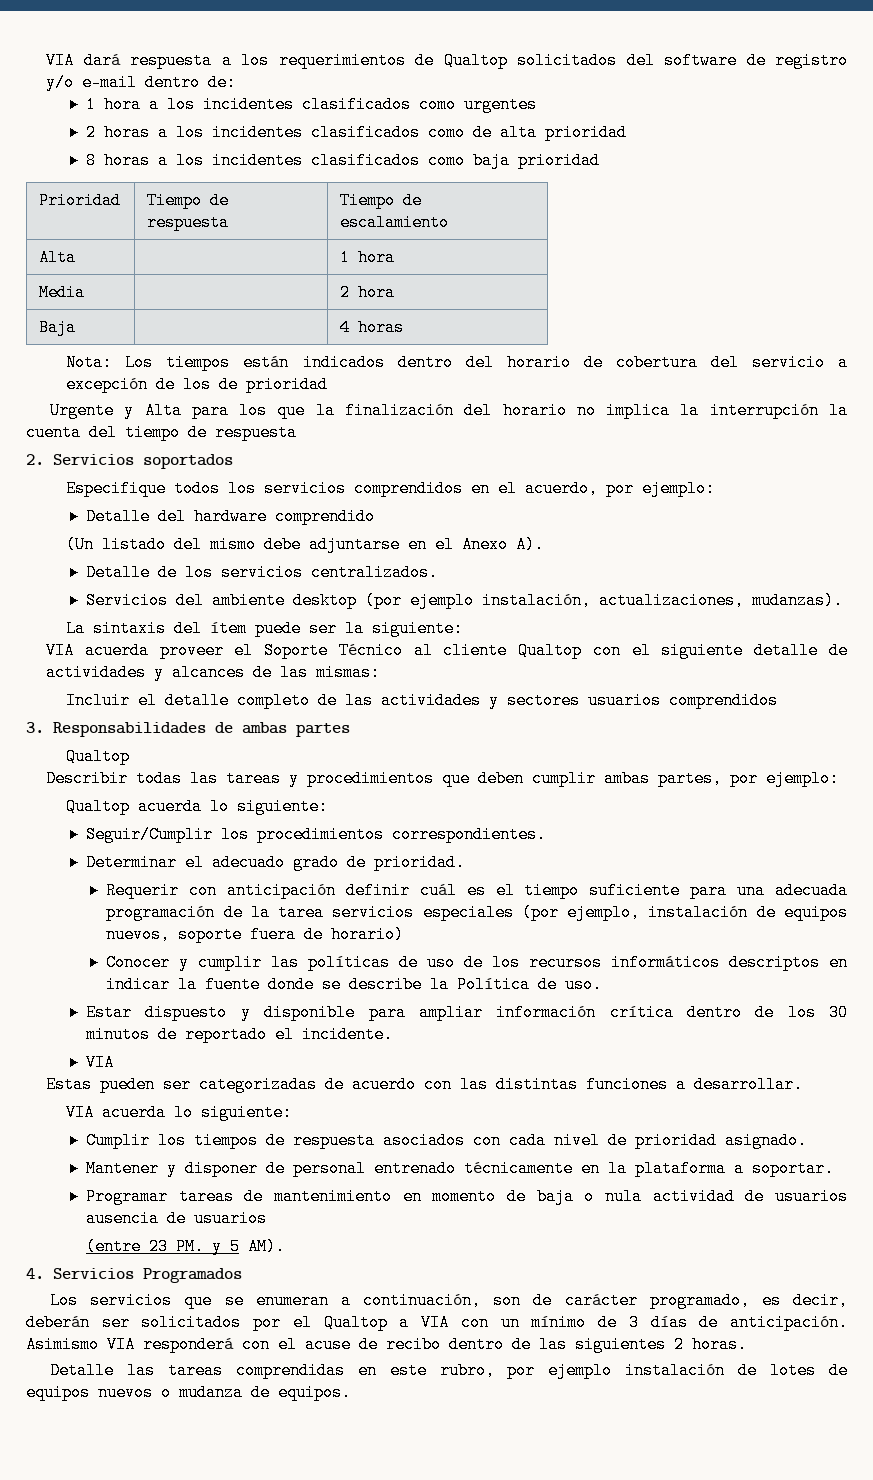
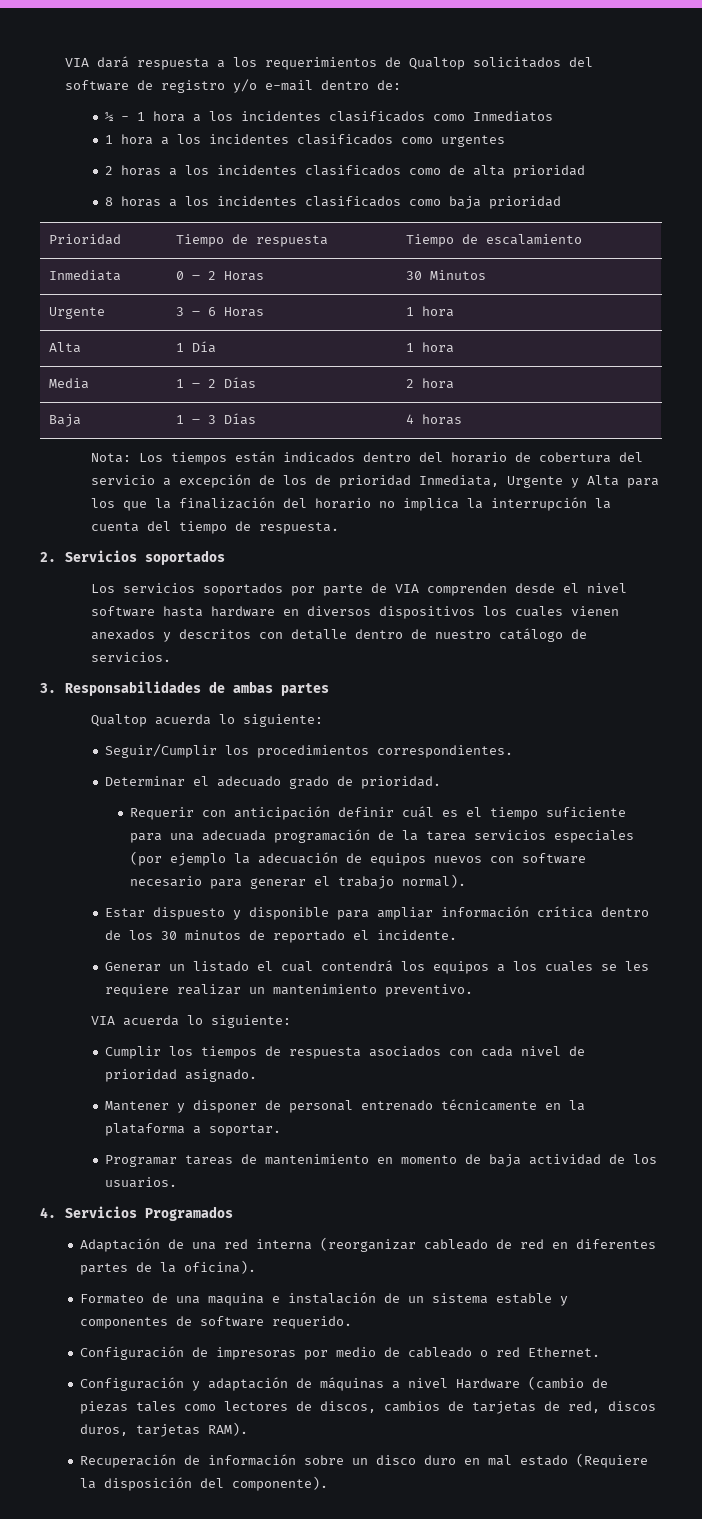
(237, 82) none -> [103,111,553,122] // ½ - 1 hora a los incidentes clasificados como Inmediatos
(450, 222) none -> [48,270,121,281] [175,271,264,281] [405,270,486,280] [48,307,105,319] [175,307,264,317] [405,306,454,317] // Inmediata | 0 – 2 Horas | 30 Minutos // Urgente | 3 – 6 Horas | 1 hora
(77, 257) none -> [175,341,216,353] 1 Día
(86, 292) none -> [175,377,256,389] 1 – 2 Días
(77, 327) none -> [175,413,256,425] 1 – 3 Días
(329, 384) // -> [418,475,499,487] Inmediata,
[215,424,297,441] respuesta -> [258,522,339,534] respuesta.
[66,480,716,497] [86,508,376,525] [66,536,545,553] [86,564,439,581] [86,592,844,609] [66,620,464,637] [46,642,848,659] [46,664,381,681] [66,692,779,709] Especifique todos los servicios comprendidos en el acuerdo, por ejemplo: // Detalle del hardware comprendido // (Un listado del mismo debe adjuntarse en el Anexo A). // Detalle de los servicios centralizados. // Servicios del ambiente desktop (por ejemplo instalación, actualizaciones, mudanzas). // La sintaxis del ítem puede ser la siguiente: // VIA acuerda proveer el Soporte Técnico al cliente Qualtop con el siguiente detalle de actividades y alcances de las mismas: // Incluir el detalle completo de las actividades y sectores usuarios comprendidos -> [90,583,627,596] [90,606,619,619] [90,628,587,642] [90,652,171,662] Los servicios soportados por parte de VIA comprenden desde el nivel software hasta hardware en diversos dispositivos los cuales vienen anexados y descritos con detalle dentro de nuestro catálogo de servicios.
[46,770,840,787] [66,798,131,815] // Describir todas las tareas y procedimientos que deben cumplir ambas partes, por ejemplo: // Qualtop -> (147, 720) none
[567,904,849,921] [106,926,405,943] [106,954,849,971] [106,976,603,993] ejemplo, instalación de equipos nuevos, soporte fuera de horario) // Conocer y cumplir las políticas de uso de los recursos informáticos descriptos en indicar la fuente donde se describe la Política de uso. -> [170,852,587,866] [130,874,467,889] ejemplo la adecuación de equipos nuevos con software necesario para generar el trabajo normal).
[86,1054,115,1071] [46,1076,804,1093] VIA // Estas pueden ser categorizadas de acuerdo con las distintas funciones a desarrollar. -> [104,960,649,974] [104,984,473,997] Generar un listado el cual contendrá los equipos a los cuales se les requiere realizar un mantenimiento preventivo.
[584,1188,849,1205] [86,1210,268,1227] [86,1238,286,1255] [26,1268,242,1283] [50,1292,849,1309] [26,1314,849,1331] [26,1336,747,1353] [50,1362,849,1379] [26,1384,351,1401] o nula actividad de usuarios ausencia de usuarios // (entre 23 PM. y 5 AM). // 4. Servicios Programados // Los servicios que se enumeran a continuación, son de carácter programado, es decir, deberán ser solicitados por el Qualtop a VIA con un mínimo de 3 días de anticipación. Asimismo VIA responderá con el acuse de recibo dentro de las siguientes 2 horas. // Detalle las tareas comprendidas en este rubro, por ejemplo instalación de lotes de equipos nuevos o mudanza de equipos. -> [528,1154,657,1165] [104,1177,177,1188] [40,1206,234,1221] [79,1237,656,1252] [79,1260,256,1275] [79,1292,568,1306] [79,1316,352,1329] [79,1346,600,1360] [79,1376,608,1391] [79,1401,656,1414] [79,1422,248,1437] [79,1453,648,1468] [79,1476,328,1491] actividad de los usuarios. // 4. Servicios Programados // Adaptación de una red interna (reorganizar cableado de red en diferentes partes de la oficina). // Formateo de una maquina e instalación de un sistema estable y componentes de software requerido. // Configuración de impresoras por medio de cableado o red Ethernet. // Configuración y adaptación de máquinas a nivel Hardware (cambio de piezas tales como lectores de discos, cambios de tarjetas de red, discos duros, tarjetas RAM). // Recuperación de información sobre un disco duro en mal estado (Requiere la disposición del componente).

